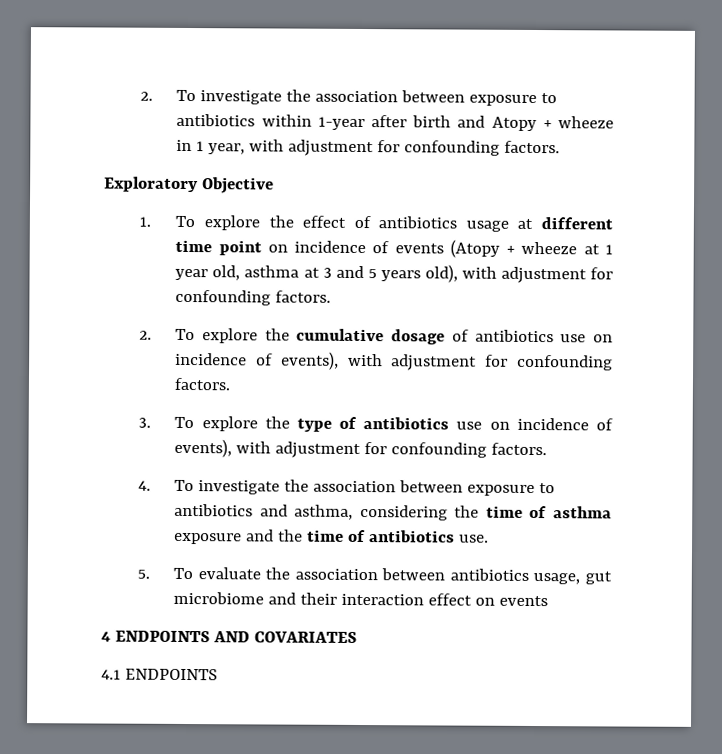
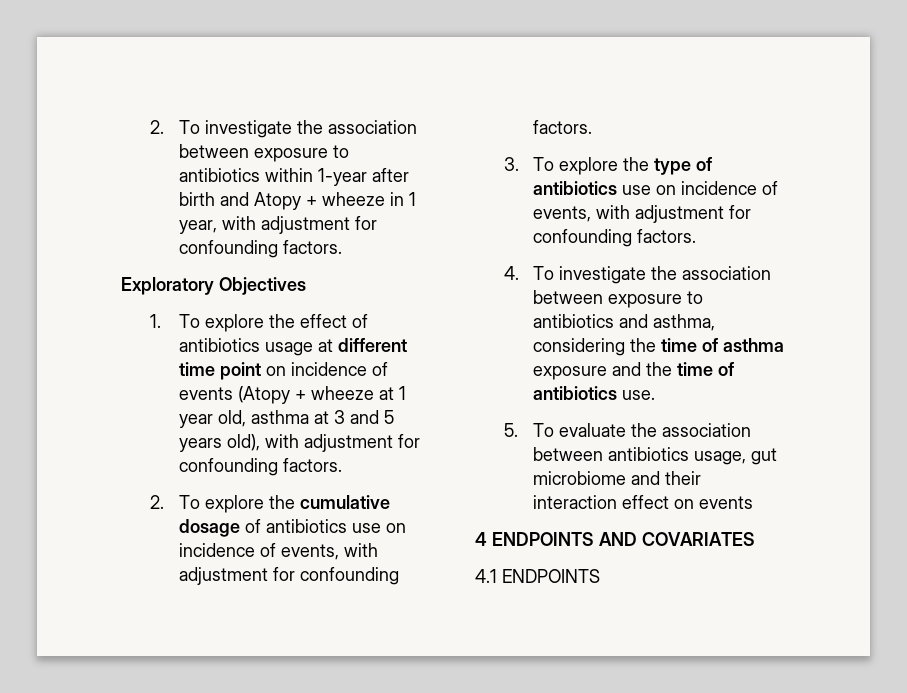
[201,177,274,194] Objective -> [219,277,306,295] Objectives
[280,351,339,370] events), -> [281,544,340,560] events,
[174,438,233,458] events), -> [533,206,592,222] events,

